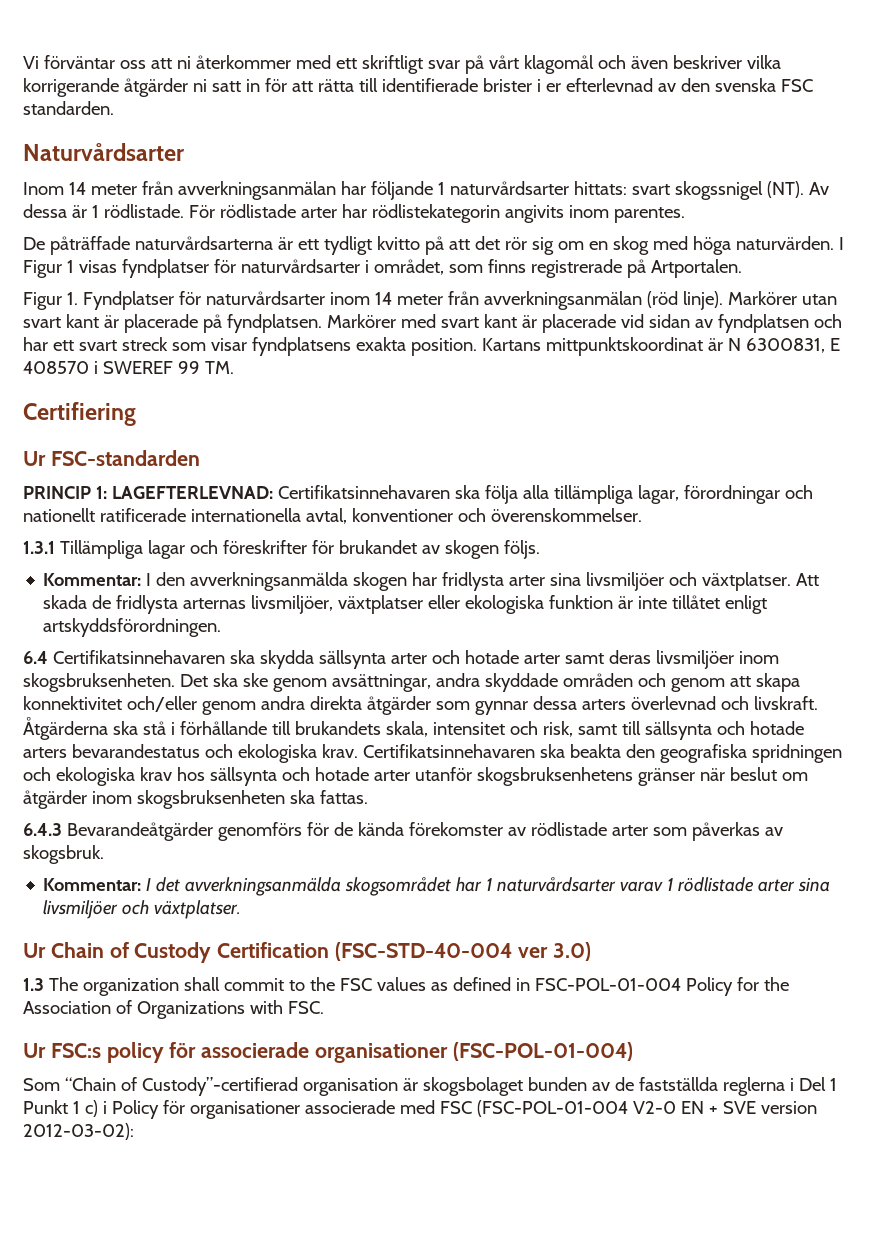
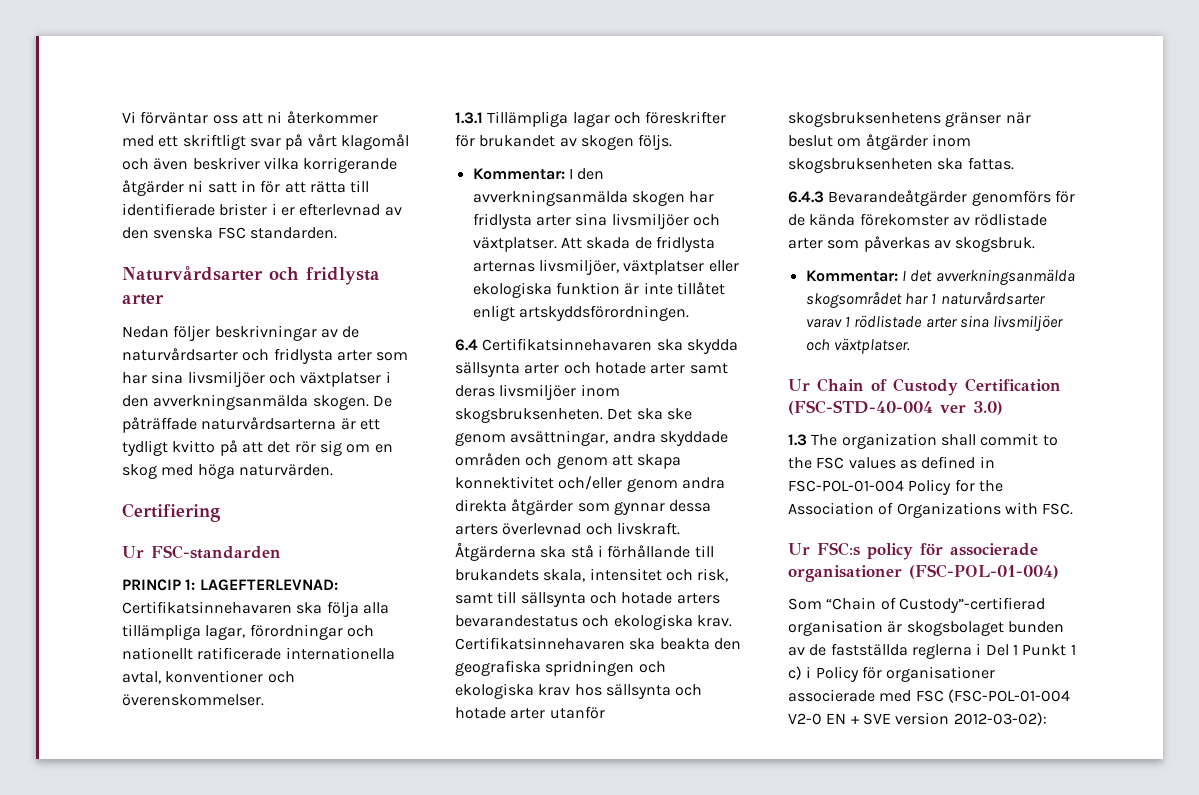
[23,181,829,200] [23,204,685,223] // Inom 14 meter från avverkningsanmälan har följande 1 naturvårdsarter hittats: svart skogssnigel (NT). Av dessa är 1 rödlistade. För rödlistade arter har rödlistekategorin angivits inom parentes. // -> [269,267,380,285] [122,294,164,305] [122,325,360,341] [122,348,409,364] [122,371,391,387] [122,394,369,410] och fridlysta arter // Nedan följer beskrivningar av de naturvårdsarter och fridlysta arter som har sina livsmiljöer och växtplatser i den avverkningsanmälda skogen.
[838,237,844,250] [23,259,742,278] [23,291,837,310] [23,314,842,333] [23,337,840,356] [23,361,234,374] I Figur 1 visas fyndplatser för naturvårdsarter i området, som finns registrerade på Artportalen. // Figur 1. Fyndplatser för naturvårdsarter inom 14 meter från avverkningsanmälan (röd linje). Markörer utan svart kant är placerade på fyndplatsen. Markörer med svart kant är placerade vid sidan av fyndplatsen och har ett svart streck som visar fyndplatsens exakta position. Kartans mittpunktskoordinat är N 6300831, E 408570 i SWEREF 99 TM. -> (333, 470) none

